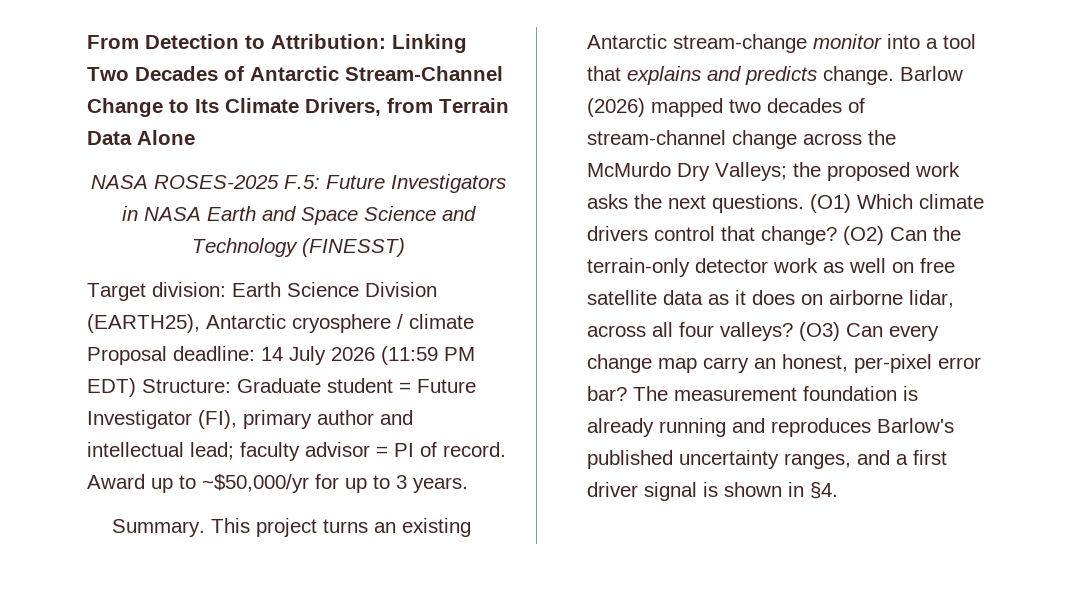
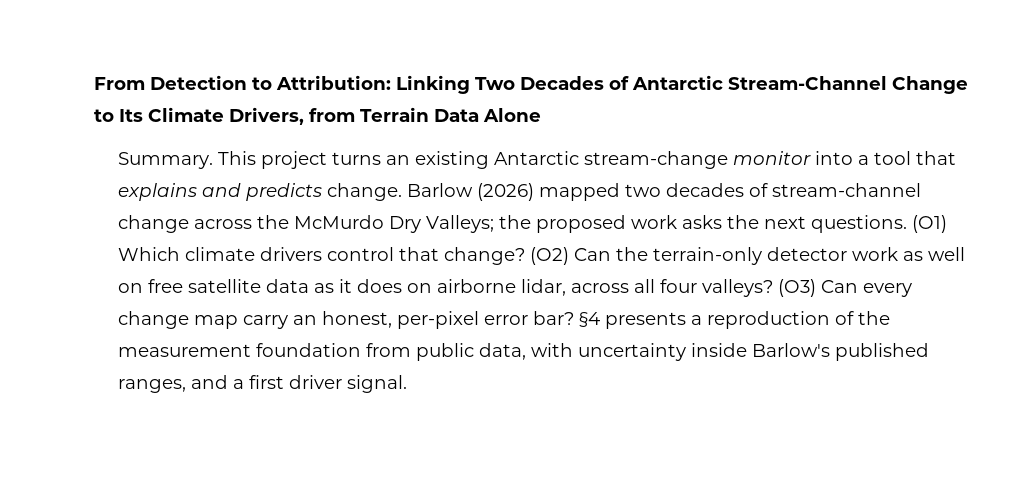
[90,174,506,193] [121,206,476,225] [191,238,405,257] [87,282,437,301] [87,314,474,333] [87,346,475,365] [87,378,476,397] [87,410,413,429] [87,442,506,461] [87,474,468,493] // NASA ROSES-2025 F.5: Future Investigators in NASA Earth and Space Science and Technology (FINESST) // Target division: Earth Science Division (EARTH25), Antarctic cryosphere / climate Proposal deadline: 14 July 2026 (11:59 PM EDT) Structure: Graduate student = Future Investigator (FI), primary author and intellectual lead; faculty advisor = PI of record. Award up to ~$50,000/yr for up to 3 years. -> (541, 115) none
[632,386,918,401] [586,418,871,437] The measurement foundation is already running and reproduces -> [579,311,891,329] [118,343,748,361] §4 presents a reproduction of the measurement foundation from public data, with uncertainty inside
[678,450,779,469] uncertainty -> (930, 352) none
[643,482,838,501] signal is shown in §4. -> [347,375,408,393] signal.

